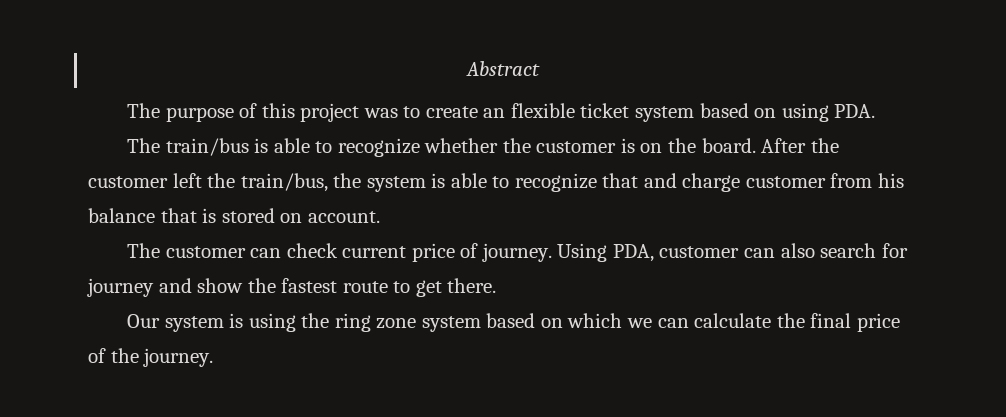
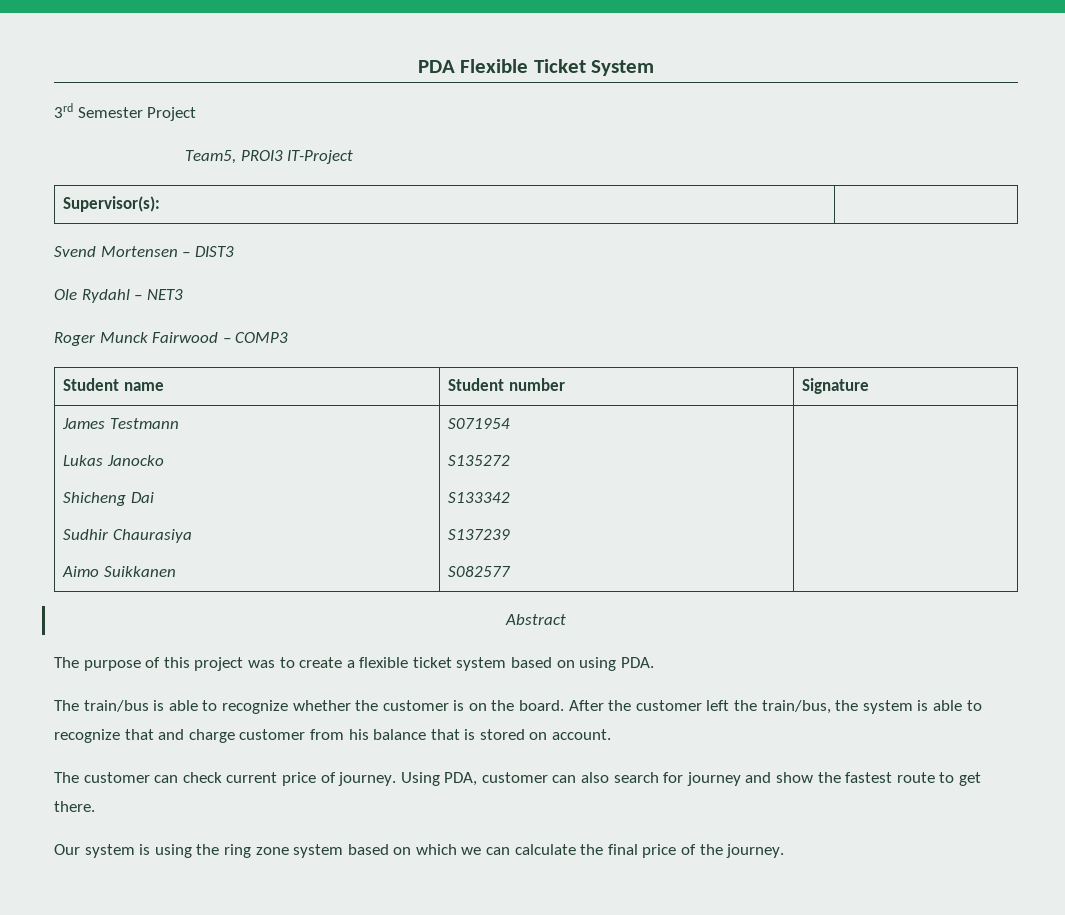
(466, 68) none -> [417,59,655,76] [54,103,197,121] [185,150,354,164] [63,196,161,212] [54,246,234,257] [54,289,183,303] [54,332,289,346] [63,378,164,391] [448,378,565,391] [802,378,870,394] [62,418,179,429] [63,455,164,466] [63,492,154,506] [63,529,192,543] [62,566,176,577] [448,418,511,429] [448,455,511,466] [448,492,511,503] [448,529,511,540] [448,566,512,577] PDA Flexible Ticket System // 3rd Semester Project // Team5, PROI3 IT-Project // Supervisor(s): | // Svend Mortensen – DIST3 // Ole Rydahl – NET3 // Roger Munck Fairwood – COMP3 // Student name | Student number | Signature // James Testmann // Lukas Janocko // Shicheng Dai // Sudhir Chaurasiya // Aimo Suikkanen | S071954 // S135272 // S133342 // S137239 // S082577 | //
[483,108,506,118] an -> [346,660,355,668] a

